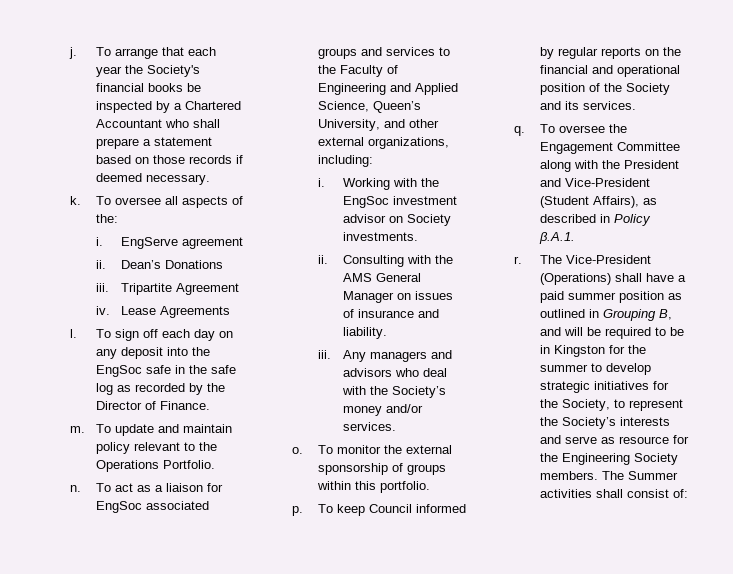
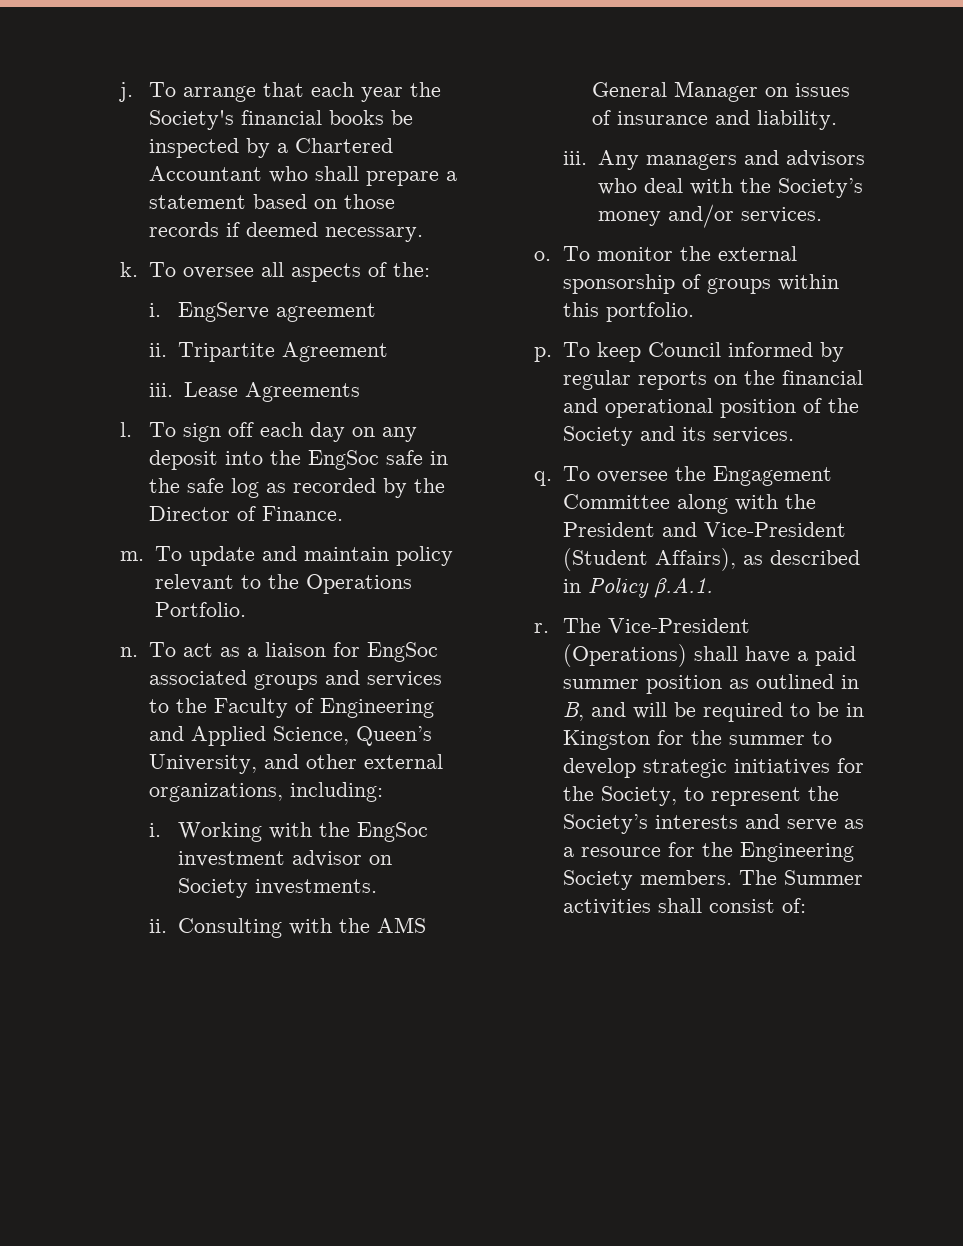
[121,260,224,269] [95,283,109,292] Dean’s Donations // iii. -> (167, 350) none
[95,306,110,315] iv. -> [148,383,173,397] iii.
[602,309,656,321] Grouping -> (859, 682) none
(615, 440) none -> [562,847,574,857] a

